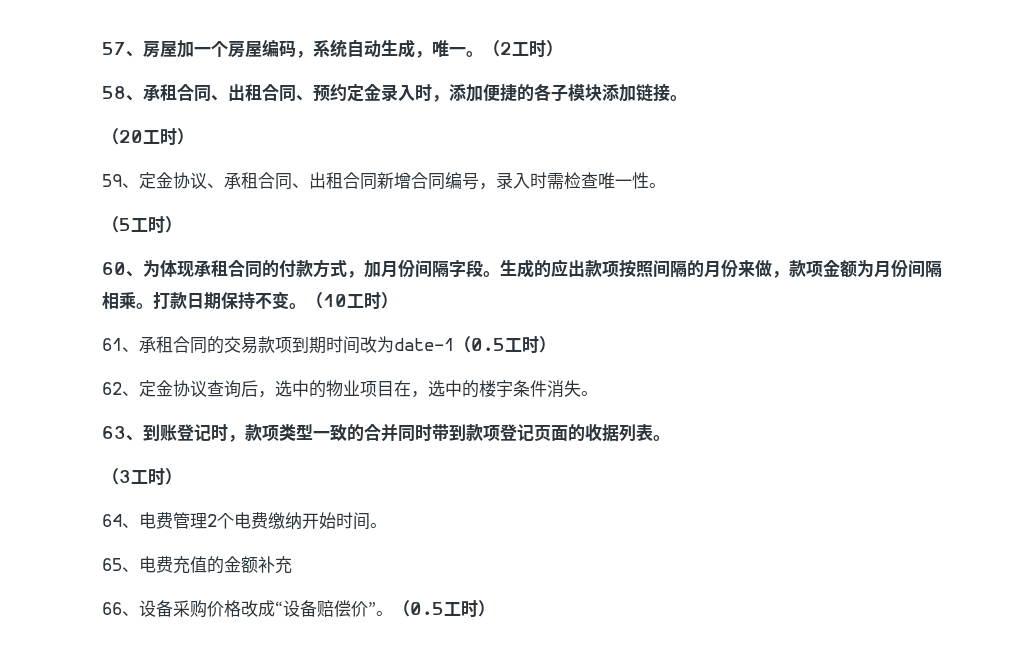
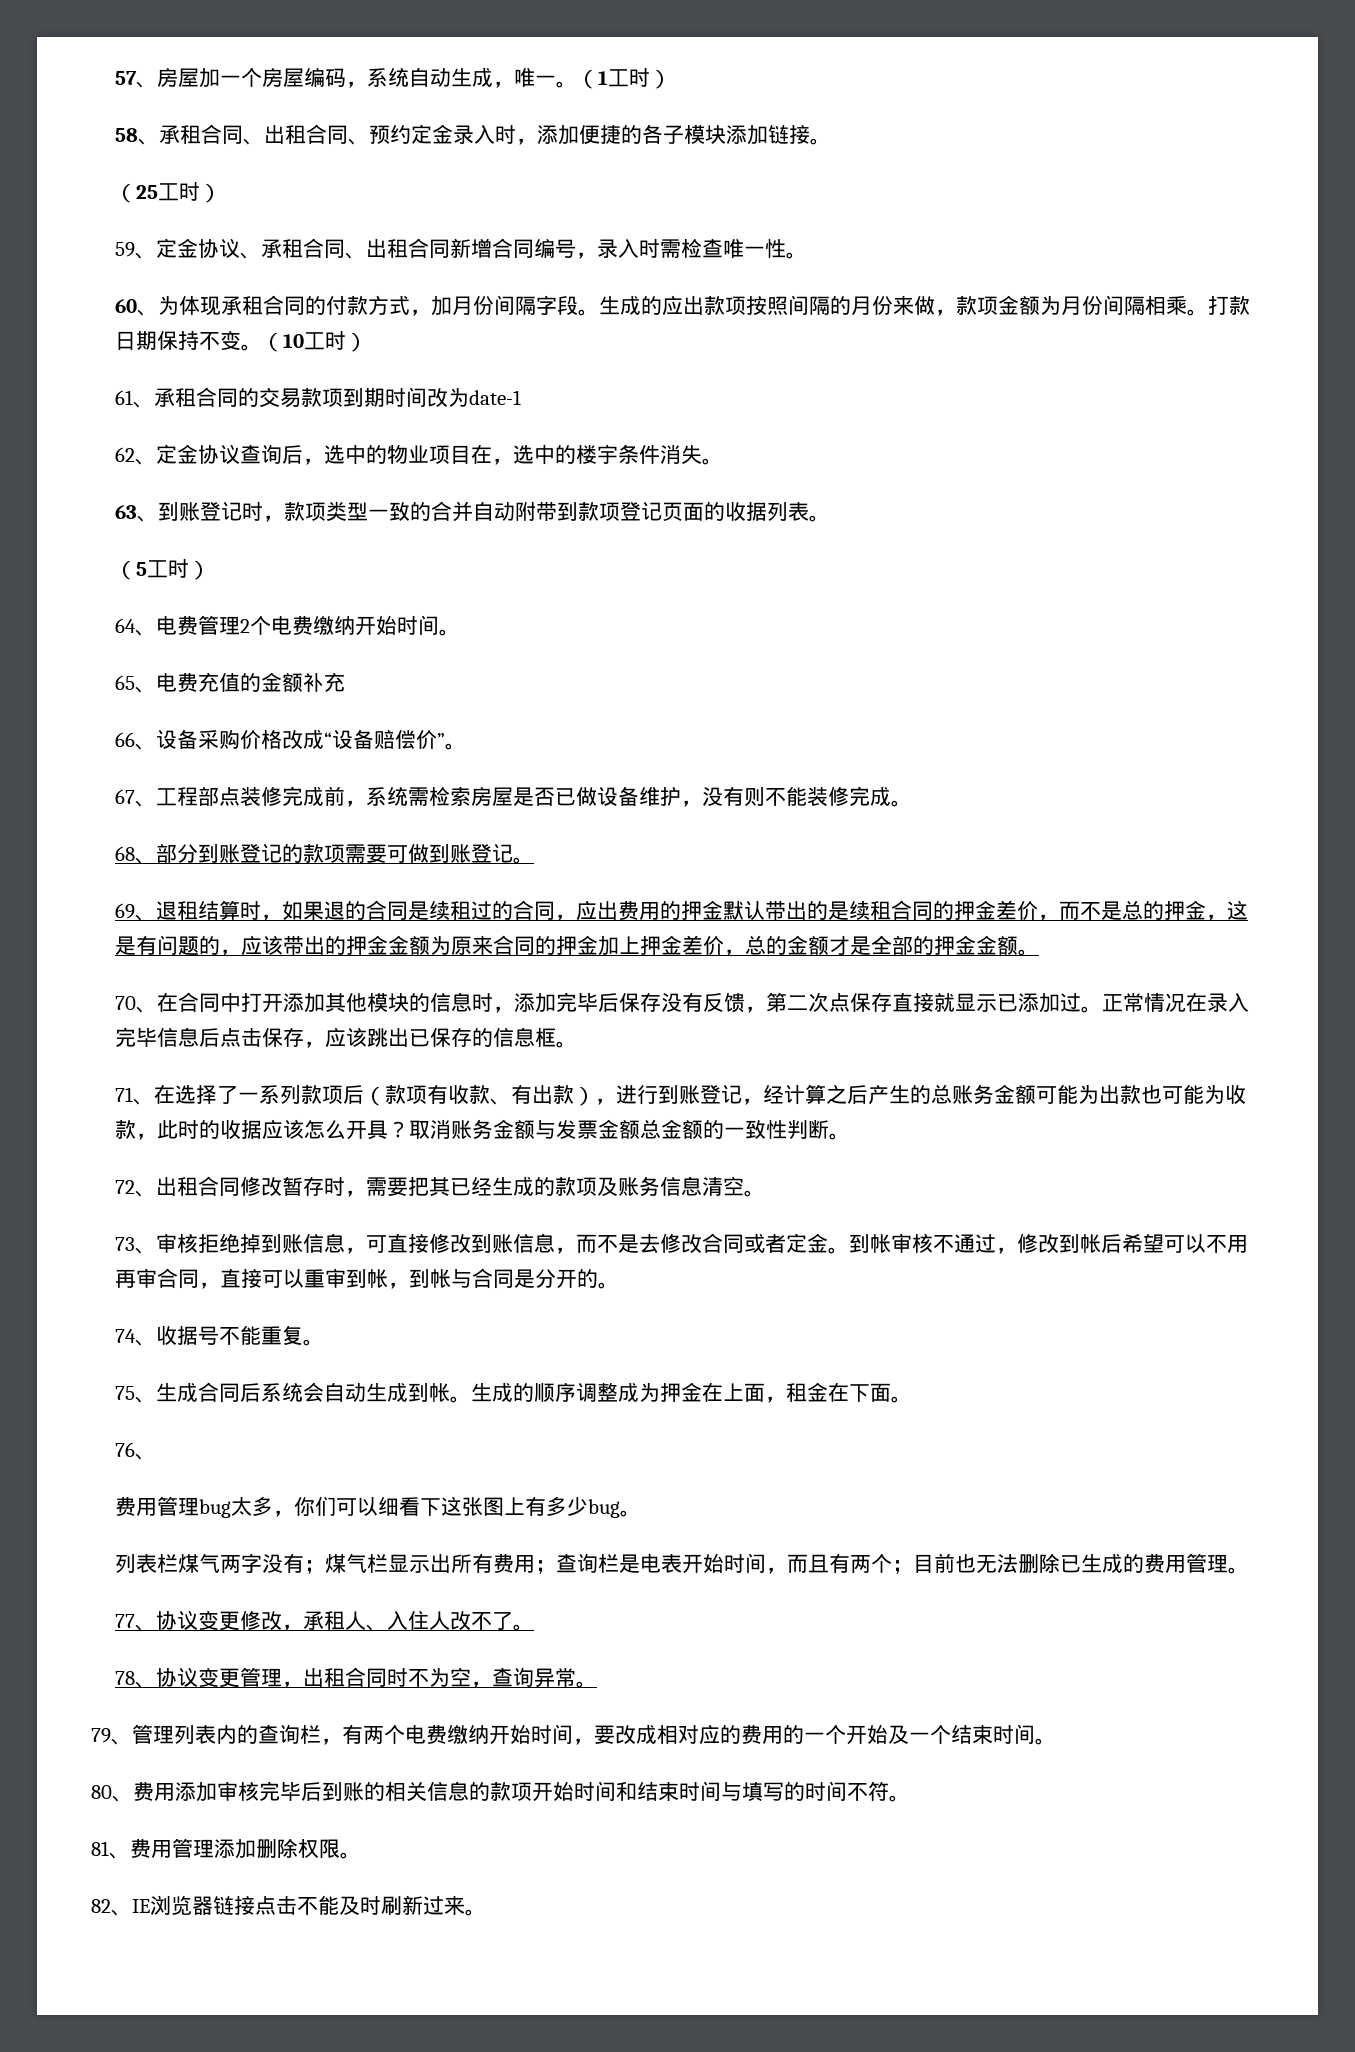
[500,42,513,55] 2 -> [597,71,608,85] 1
[119,130,144,143] 20 -> [135,185,158,199] 25
[102,216,183,234] // （5工时） -> (807, 255) none
[454,336,557,354] （0.5工时） -> (521, 397) none
[398,424,433,442] 同时 -> [472,501,536,521] 自动附
[119,470,132,483] 3 -> [135,562,147,576] 5
[393,600,496,618] （0.5工时） -> [114,786,912,807] [114,843,534,864] [114,900,1248,921] [114,935,1039,956] [114,992,1249,1013] [114,1027,577,1048] [114,1084,1246,1106] [114,1119,850,1140] [114,1176,765,1197] [114,1233,1248,1254] [114,1268,619,1289] [114,1325,324,1346] [114,1382,912,1403] [114,1442,156,1460] [114,1496,641,1518] [114,1553,1249,1574] [114,1610,534,1631] [114,1667,597,1688] [91,1724,1056,1745] [91,1781,910,1802] [91,1838,361,1859] [91,1895,486,1916] // 67、工程部点装修完成前，系统需检索房屋是否已做设备维护，没有则不能装修完成。 // 68、部分到账登记的款项需要可做到账登记。 // 69、退租结算时，如果退的合同是续租过的合同，应出费用的押金默认带出的是续租合同的押金差价，而不是总的押金，这是有问题的，应该带出的押金金额为原来合同的押金加上押金差价，总的金额才是全部的押金金额。 // 70、在合同中打开添加其他模块的信息时，添加完毕后保存没有反馈，第二次点保存直接就显示已添加过。正常情况在录入完毕信息后点击保存，应该跳出已保存的信息框。 // 71、在选择了一系列款项后（款项有收款、有出款），进行到账登记，经计算之后产生的总账务金额可能为出款也可能为收款，此时的收据应该怎么开具？取消账务金额与发票金额总金额的一致性判断。 // 72、出租合同修改暂存时，需要把其已经生成的款项及账务信息清空。 // 73、审核拒绝掉到账信息，可直接修改到账信息，而不是去修改合同或者定金。到帐审核不通过，修改到帐后希望可以不用再审合同，直接可以重审到帐，到帐与合同是分开的。 // 74、收据号不能重复。 // 75、生成合同后系统会自动生成到帐。生成的顺序调整成为押金在上面，租金在下面。 // 76、 // 费用管理bug太多，你们可以细看下这张图上有多少bug。 // 列表栏煤气两字没有；煤气栏显示出所有费用；查询栏是电表开始时间，而且有两个；目前也无法删除已生成的费用管理。 // 77、协议变更修改，承租人、入住人改不了。 // 78、协议变更管理，出租合同时不为空，查询异常。 // 79、管理列表内的查询栏，有两个电费缴纳开始时间，要改成相对应的费用的一个开始及一个结束时间。 // 80、费用添加审核完毕后到账的相关信息的款项开始时间和结束时间与填写的时间不符。 // 81、费用管理添加删除权限。 // 82、IE浏览器链接点击不能及时刷新过来。

